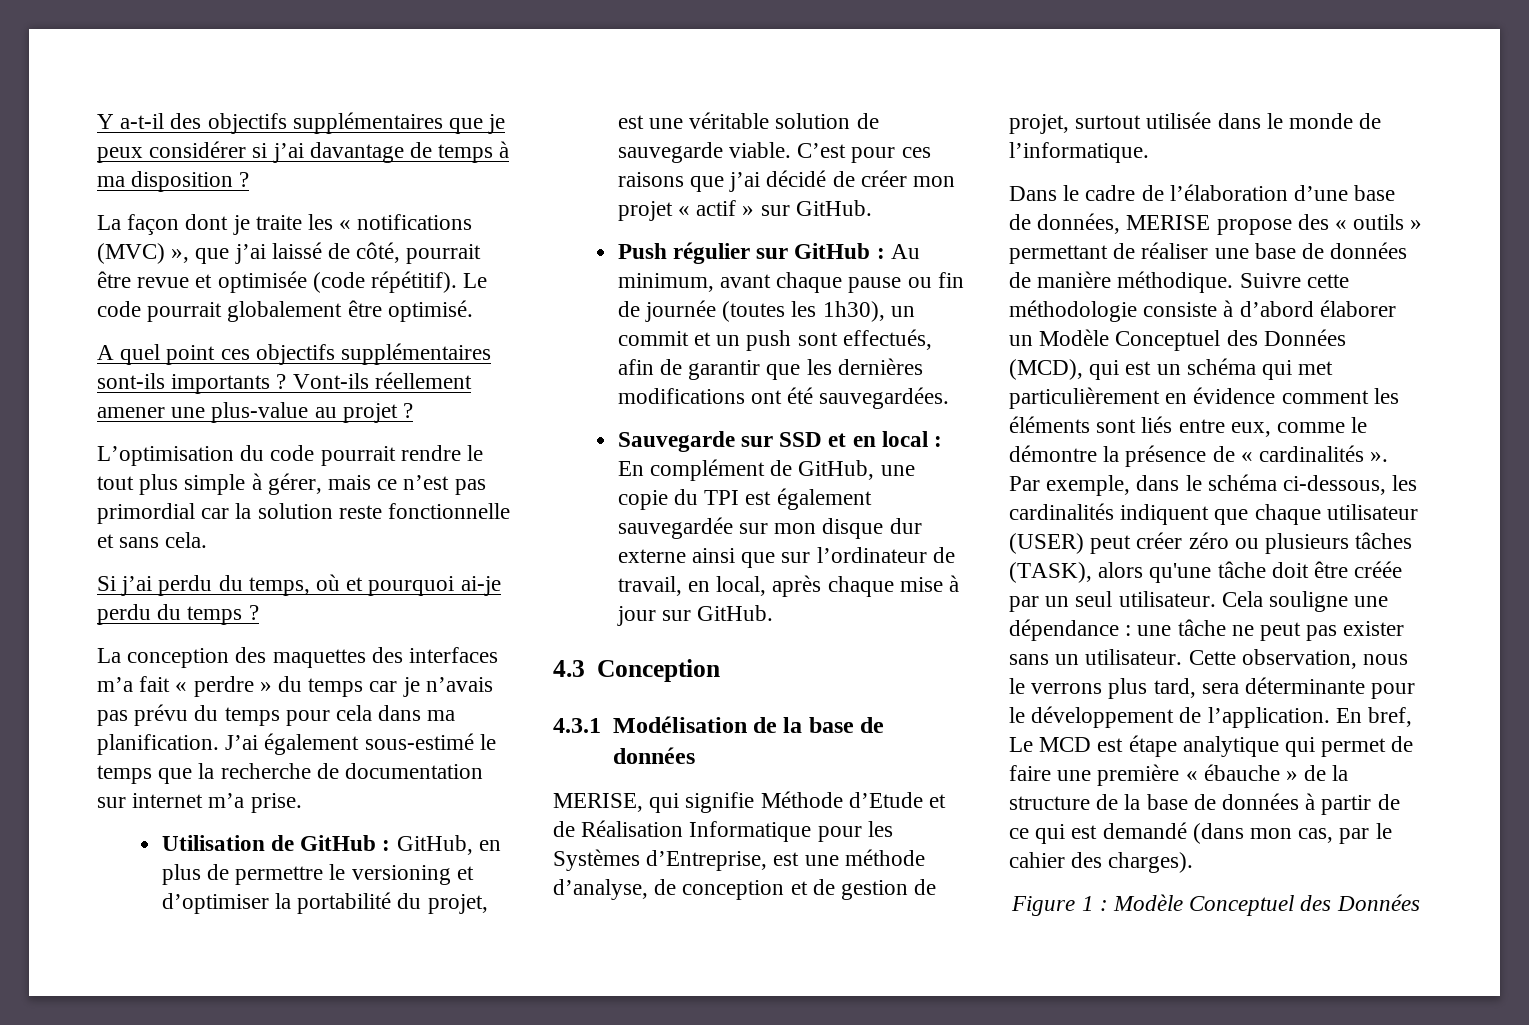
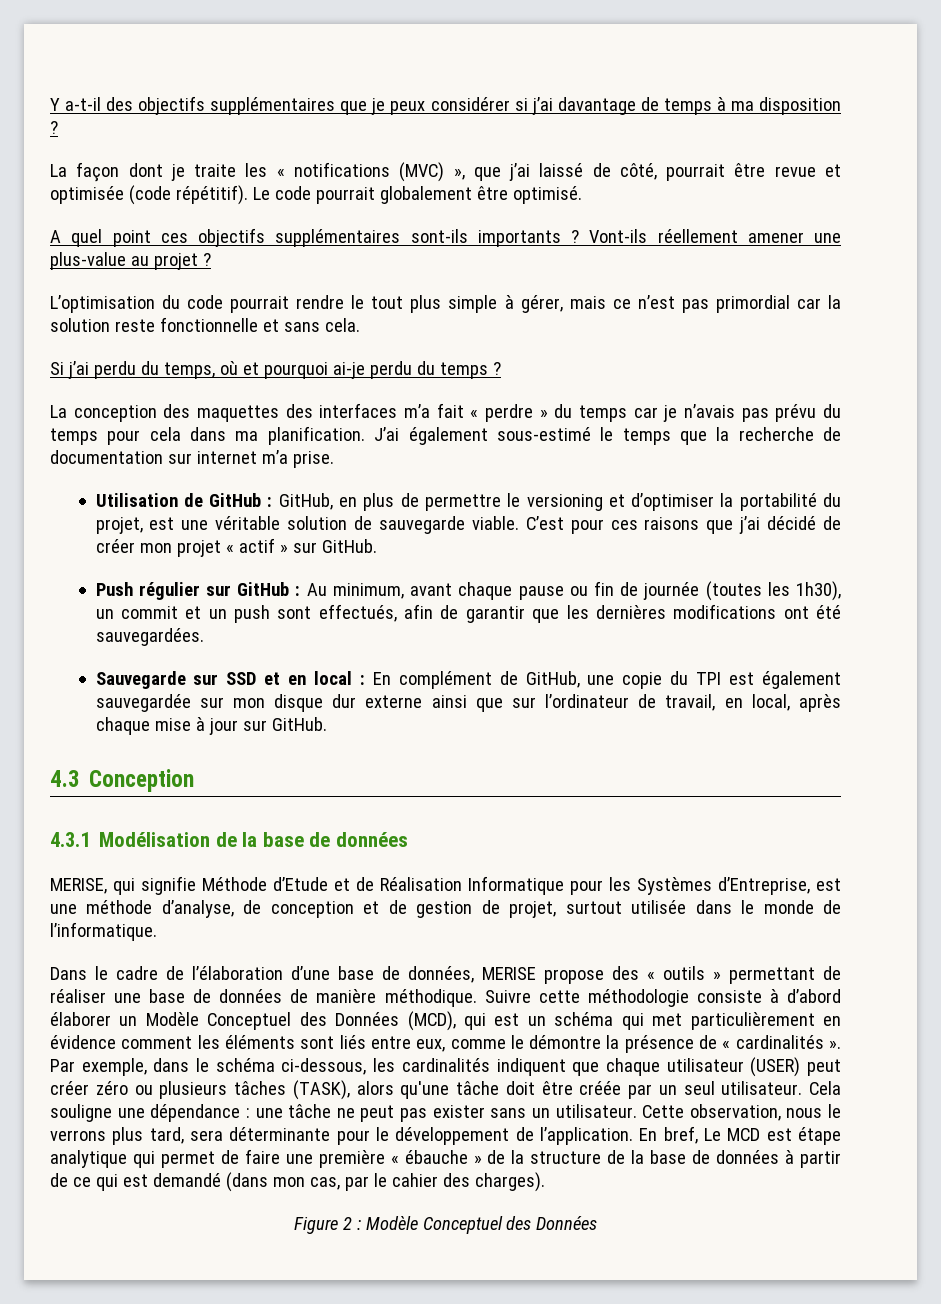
[1081,896,1094,911] 1 -> [342,1217,352,1230] 2

